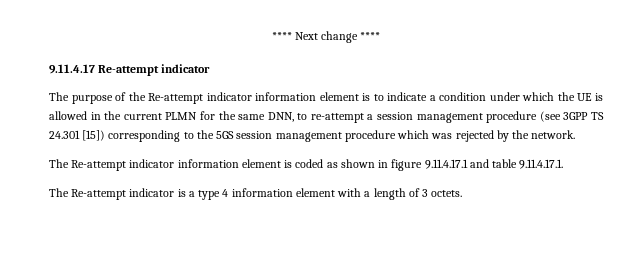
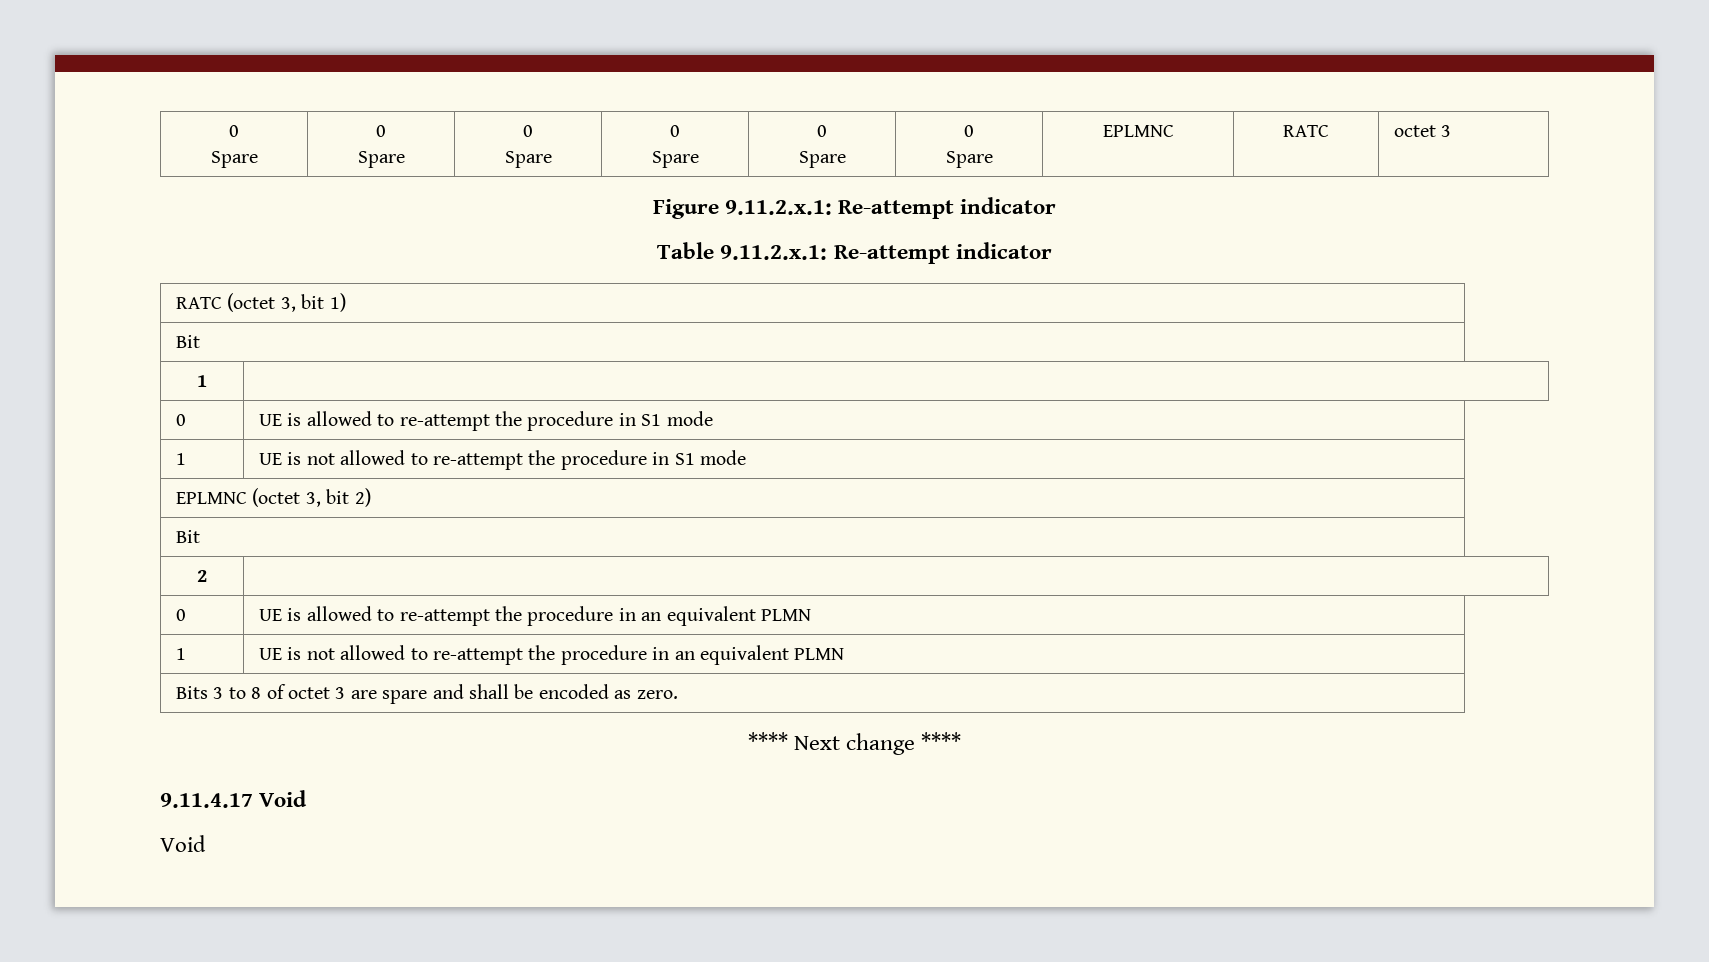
(271, 36) none -> [229,125,239,137] [210,151,258,168] [376,125,386,137] [357,151,405,168] [523,125,533,137] [504,151,552,168] [670,125,680,137] [651,151,699,168] [817,125,827,137] [798,151,846,168] [964,125,974,137] [945,151,993,168] [1102,125,1174,137] [1283,125,1329,137] [1393,125,1452,137] [652,197,1057,219] [657,242,1052,264] [175,293,346,312] [175,335,200,348] [197,375,207,387] [175,414,186,426] [258,411,713,431] [175,453,186,465] [258,450,746,470] [175,488,371,507] [175,530,200,543] [197,570,207,582] [175,609,186,621] [258,606,811,626] [175,648,186,660] [258,645,845,665] [175,684,678,704] 0 // Spare | 0 // Spare | 0 // Spare | 0 // Spare | 0 // Spare | 0 // Spare | EPLMNC | RATC | octet 3 // Figure 9.11.2.x.1: Re-attempt indicator // Table 9.11.2.x.1: Re-attempt indicator // RATC (octet 3, bit 1) // Bit // 1 | // 0 | UE is allowed to re-attempt the procedure in S1 mode // 1 | UE is not allowed to re-attempt the procedure in S1 mode // EPLMNC (octet 3, bit 2) // Bit // 2 | // 0 | UE is allowed to re-attempt the procedure in an equivalent PLMN // 1 | UE is not allowed to re-attempt the procedure in an equivalent PLMN // Bits 3 to 8 of octet 3 are spare and shall be encoded as zero. //
[98,64,211,76] [49,92,603,104] [49,111,604,123] [49,130,576,142] [49,159,564,171] [49,188,463,200] Re-attempt indicator // The purpose of the Re-attempt indicator information element is to indicate a condition under which the UE is allowed in the current PLMN for the same DNN, to re-attempt a session management procedure (see 3GPP TS 24.301 [15]) corresponding to the 5GS session management procedure which was rejected by the network. // The Re-attempt indicator information element is coded as shown in figure 9.11.4.17.1 and table 9.11.4.17.1. // The Re-attempt indicator is a type 4 information element with a length of 3 octets. -> [259,790,308,807] [160,835,206,852] Void // Void

